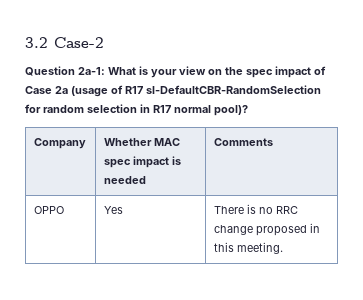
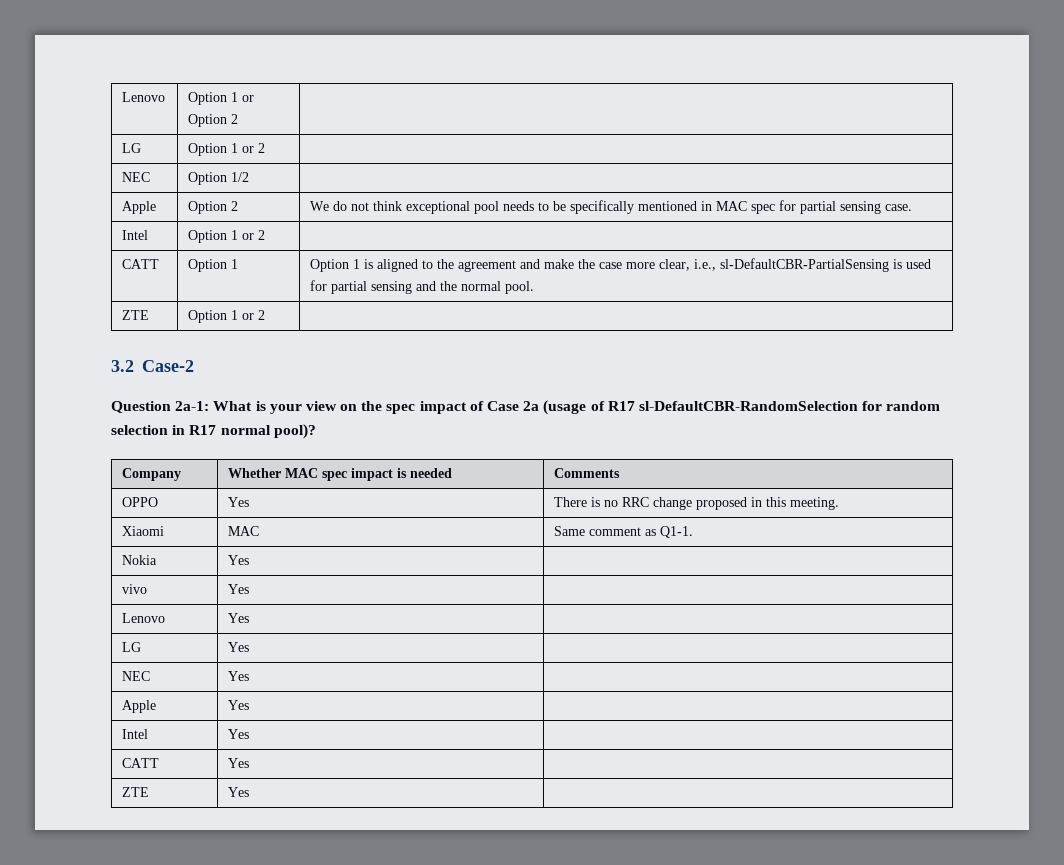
(25, 42) none -> [122,92,166,102] [188,92,255,105] [188,114,239,127] [122,143,142,153] [188,143,266,156] [122,172,151,182] [188,172,250,185] [122,201,157,214] [188,201,239,214] [310,200,913,214] [122,230,149,240] [188,230,266,243] [122,259,160,269] [188,259,239,272] [310,258,932,272] [310,280,535,294] [122,310,150,320] [188,310,266,323] Lenovo | Option 1 or Option 2 | // LG | Option 1 or 2 | // NEC | Option 1/2 | // Apple | Option 2 | We do not think exceptional pool needs to be specifically mentioned in MAC spec for partial sensing case. // Intel | Option 1 or 2 | // CATT | Option 1 | Option 1 is aligned to the agreement and make the case more clear, i.e., sl-DefaultCBR-PartialSensing is used for partial sensing and the normal pool. // ZTE | Option 1 or 2 | //
(283, 248) none -> [122,526,165,536] [228,526,260,536] [554,526,694,538] [122,555,158,565] [228,555,250,565] [122,584,148,594] [228,584,250,594] [122,613,166,623] [228,613,250,623] [122,642,142,652] [228,642,250,652] [122,671,151,681] [228,671,250,681] [122,700,157,713] [228,700,250,710] [122,729,149,739] [228,729,250,739] [122,758,160,768] [228,758,250,768] [122,787,150,797] [228,787,250,797] // Xiaomi | MAC | Same comment as Q1-1. // Nokia | Yes | // vivo | Yes | // Lenovo | Yes | // LG | Yes | // NEC | Yes | // Apple | Yes | // Intel | Yes | // CATT | Yes | // ZTE | Yes |

